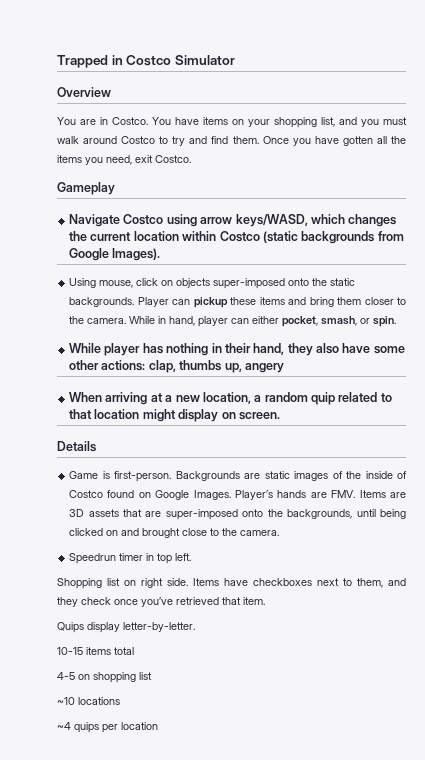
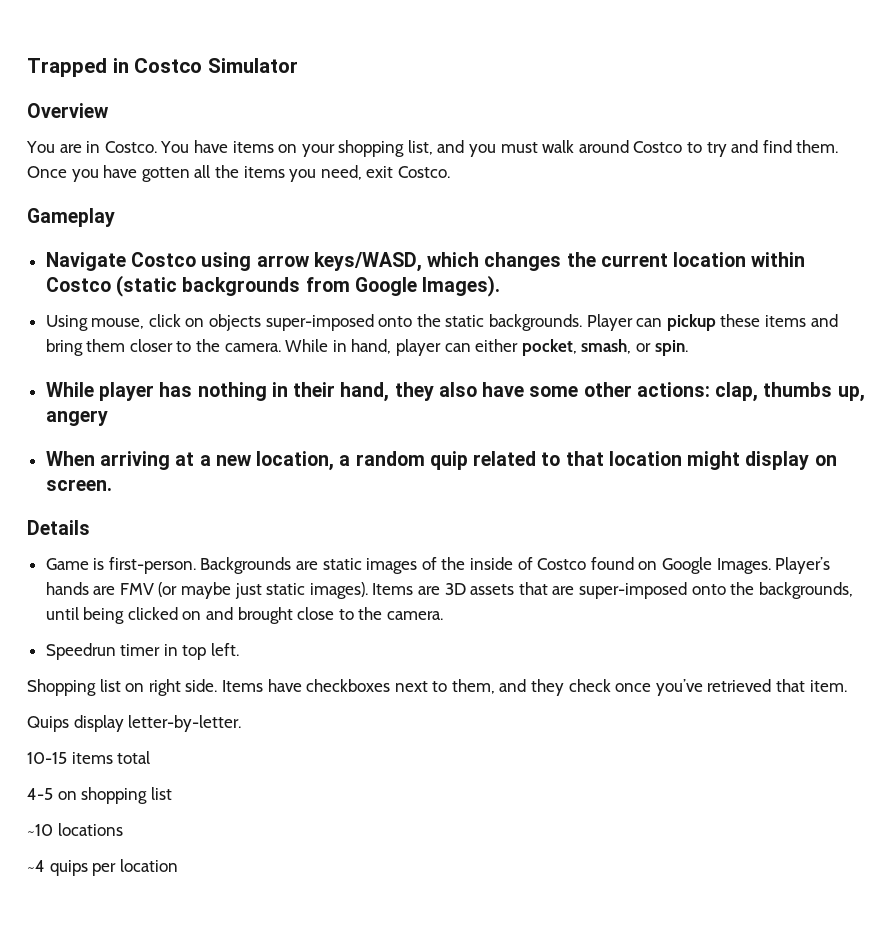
[331,490,356,498] FMV. -> [119,582,368,599] FMV (or maybe just static images).

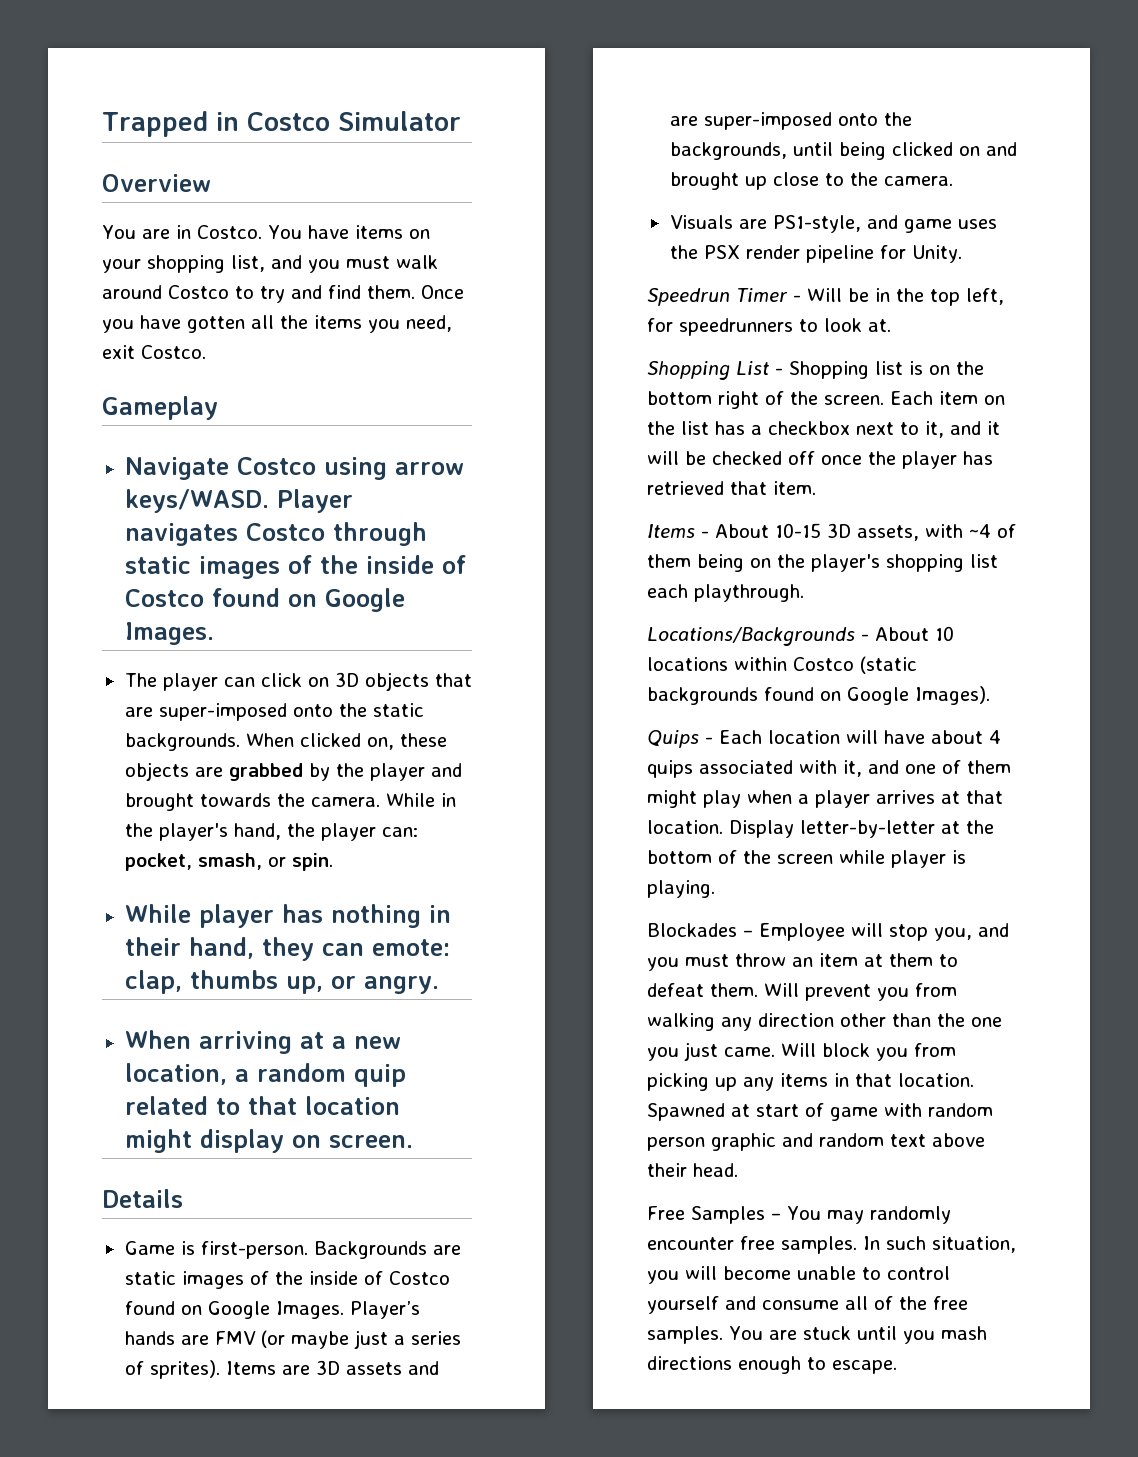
[313,252,806,272] [45,275,501,297] [45,314,262,331] keys/WASD, which changes the current location within Costco (static backgrounds from Google Images). // Using mouse, click on objects -> [124,489,353,513] [124,522,427,546] [124,555,466,579] [124,588,405,612] [124,622,214,645] [124,672,472,691] [124,707,153,717] keys/WASD. Player navigates Costco through static images of the inside of Costco found on Google Images. // The player can click on 3D objects that are
[586,314,838,331] [45,339,519,356] Player can pickup these items and bring them closer to the camera. While in hand, player can either -> [245,733,447,750] [124,762,462,781] [124,793,456,811] [124,823,418,841] When clicked on, these objects are grabbed by the player and brought towards the camera. While in the player's hand, the player can:
[438,382,710,397] also have some other actions: -> [321,939,450,956] can emote:
[45,410,108,426] angery -> [330,976,439,994] or angry.
[266,582,368,599] static images). -> [393,1331,461,1345] [124,1360,220,1379] a series of sprites).
[518,582,548,595] that -> [407,1361,439,1375] and
(293, 615) none -> [744,176,767,190] up
[45,643,240,660] [27,679,847,696] [27,715,242,732] [27,751,151,764] [27,787,172,804] [27,823,123,836] [27,859,178,876] Speedrun timer in top left. // Shopping list on right side. Items have checkboxes next to them, and they check once you’ve retrieved that item. // Quips display letter-by-letter. // 10-15 items total // 4-5 on shopping list // ~10 locations // ~4 quips per location -> [669,215,997,233] [669,245,962,263] [647,288,1004,306] [647,318,891,336] [647,361,984,380] [647,391,1005,409] [647,421,1000,438] [647,451,993,469] [647,481,816,495] [647,523,1016,541] [647,554,998,572] [647,584,804,602] [647,626,954,646] [647,656,917,674] [647,686,990,705] [647,730,1001,748] [647,760,1011,778] [647,790,1003,808] [647,820,994,838] [647,850,966,868] [647,880,715,898] [647,923,1009,941] [647,953,958,971] [647,983,957,1001] [647,1013,1002,1031] [647,1042,956,1061] [647,1073,974,1091] [647,1103,993,1121] [647,1133,985,1151] [647,1163,738,1177] [647,1206,951,1224] [647,1236,1016,1254] [647,1266,950,1284] [647,1296,968,1314] [647,1326,987,1344] [647,1356,897,1374] Visuals are PS1-style, and game uses the PSX render pipeline for Unity. // Speedrun Timer - Will be in the top left, for speedrunners to look at. // Shopping List - Shopping list is on the bottom right of the screen. Each item on the list has a checkbox next to it, and it will be checked off once the player has retrieved that item. // Items - About 10-15 3D assets, with ~4 of them being on the player's shopping list each playthrough. // Locations/Backgrounds - About 10 locations within Costco (static backgrounds found on Google Images). // Quips - Each location will have about 4 quips associated with it, and one of them might play when a player arrives at that location. Display letter-by-letter at the bottom of the screen while player is playing. // Blockades – Employee will stop you, and you must throw an item at them to defeat them. Will prevent you from walking any direction other than the one you just came. Will block you from picking up any items in that location. Spawned at start of game with random person graphic and random text above their head. // Free Samples – You may randomly encounter free samples. In such situation, you will become unable to control yourself and consume all of the free samples. You are stuck until you mash directions enough to escape.

